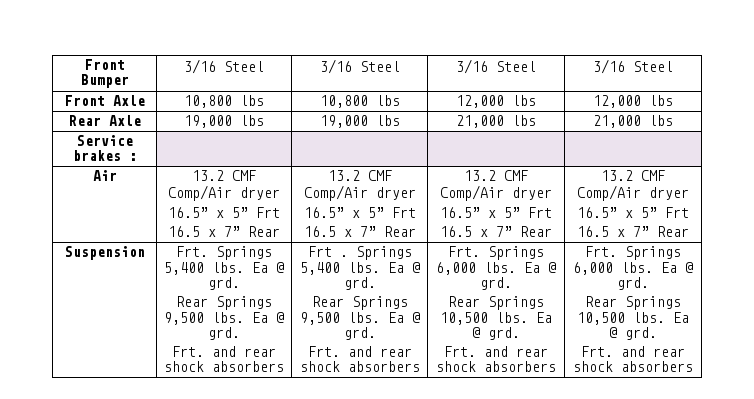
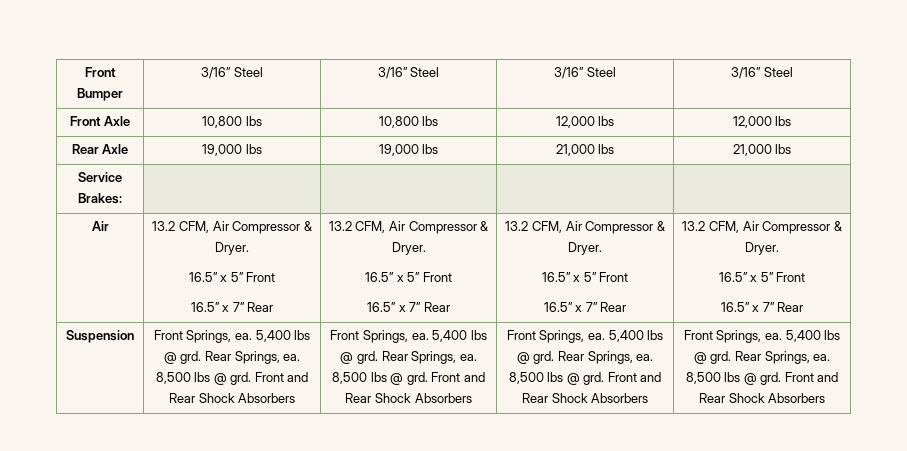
[184,59,264,74] [319,59,400,74] [456,59,536,74] [593,59,625,74] 3/16 Steel | 3/16 Steel | 3/16 Steel | 3/16 -> [201,67,263,79] [377,67,440,79] [554,67,616,79] [731,67,762,79] 3/16” Steel | 3/16” Steel | 3/16” Steel | 3/16”
[72,150,137,161] brakes : -> [78,193,122,204] Brakes:
[232,170,256,181] [168,185,280,201] [168,207,280,218] [168,226,280,237] [327,170,392,181] [303,185,416,201] [303,207,416,218] [303,226,416,237] [464,170,528,181] [440,185,552,201] [440,207,552,218] [440,226,552,237] [601,170,665,181] [577,185,689,201] [577,207,689,218] [577,226,609,237] CMF Comp/Air dryer // 16.5” x 5” Frt // 16.5 x 7” Rear | 13.2 CMF Comp/Air dryer // 16.5” x 5” Frt // 16.5 x 7” Rear | 13.2 CMF Comp/Air dryer // 16.5” x 5” Frt // 16.5 x 7” Rear | 13.2 CMF Comp/Air dryer // 16.5” x 5” Frt // 16.5 -> [178,221,312,234] [215,242,249,255] [188,272,276,282] [190,302,274,312] [328,221,489,234] [391,242,426,255] [365,272,452,282] [367,302,450,312] [505,221,665,234] [568,242,602,255] [541,272,629,282] [543,302,627,312] [682,221,842,234] [745,242,779,255] [718,272,806,282] [720,302,750,312] CFM, Air Compressor & Dryer. // 16.5” x 5” Front // 16.5” x 7” Rear | 13.2 CFM, Air Compressor & Dryer. // 16.5” x 5” Front // 16.5” x 7” Rear | 13.2 CFM, Air Compressor & Dryer. // 16.5” x 5” Front // 16.5” x 7” Rear | 13.2 CFM, Air Compressor & Dryer. // 16.5” x 5” Front // 16.5”
[176,246,272,260] [164,262,284,275] [208,277,240,290] [176,296,272,310] [164,312,284,325] [208,327,240,340] [172,346,276,357] [164,361,284,372] [307,246,412,260] [299,262,420,275] [343,277,376,290] [311,296,408,310] [299,312,420,325] [343,327,376,340] [307,346,412,357] [299,361,420,372] [448,246,544,260] [436,262,556,275] [480,277,512,290] [448,296,544,310] [440,312,552,325] [472,327,520,340] [444,346,548,357] [436,361,556,372] [585,246,681,260] [573,262,693,275] [617,277,649,290] [585,296,681,310] [577,312,689,325] [609,327,657,340] [581,346,685,357] [573,361,693,372] Frt. Springs 5,400 lbs. Ea @ grd. // Rear Springs 9,500 lbs. Ea @ grd. // Frt. and rear shock absorbers | Frt . Springs 5,400 lbs. Ea @ grd. // Rear Springs 9,500 lbs. Ea @ grd. // Frt. and rear shock absorbers | Frt. Springs 6,000 lbs. Ea @ grd. // Rear Springs 10,500 lbs. Ea @ grd. // Frt. and rear shock absorbers | Frt. Springs 6,000 lbs. Ea @ grd. // Rear Springs 10,500 lbs. Ea @ grd. // Frt. and rear shock absorbers -> [153,330,311,343] [163,351,301,364] [155,372,309,385] [168,393,296,403] [330,330,487,343] [340,351,477,364] [332,372,485,385] [345,393,472,403] [506,330,664,343] [516,351,654,364] [508,372,662,385] [521,393,649,403] [683,330,841,343] [693,351,831,364] [685,372,839,385] [698,393,826,403] Front Springs, ea. 5,400 lbs @ grd. Rear Springs, ea. 8,500 lbs @ grd. Front and Rear Shock Absorbers | Front Springs, ea. 5,400 lbs @ grd. Rear Springs, ea. 8,500 lbs @ grd. Front and Rear Shock Absorbers | Front Springs, ea. 5,400 lbs @ grd. Rear Springs, ea. 8,500 lbs @ grd. Front and Rear Shock Absorbers | Front Springs, ea. 5,400 lbs @ grd. Rear Springs, ea. 8,500 lbs @ grd. Front and Rear Shock Absorbers

